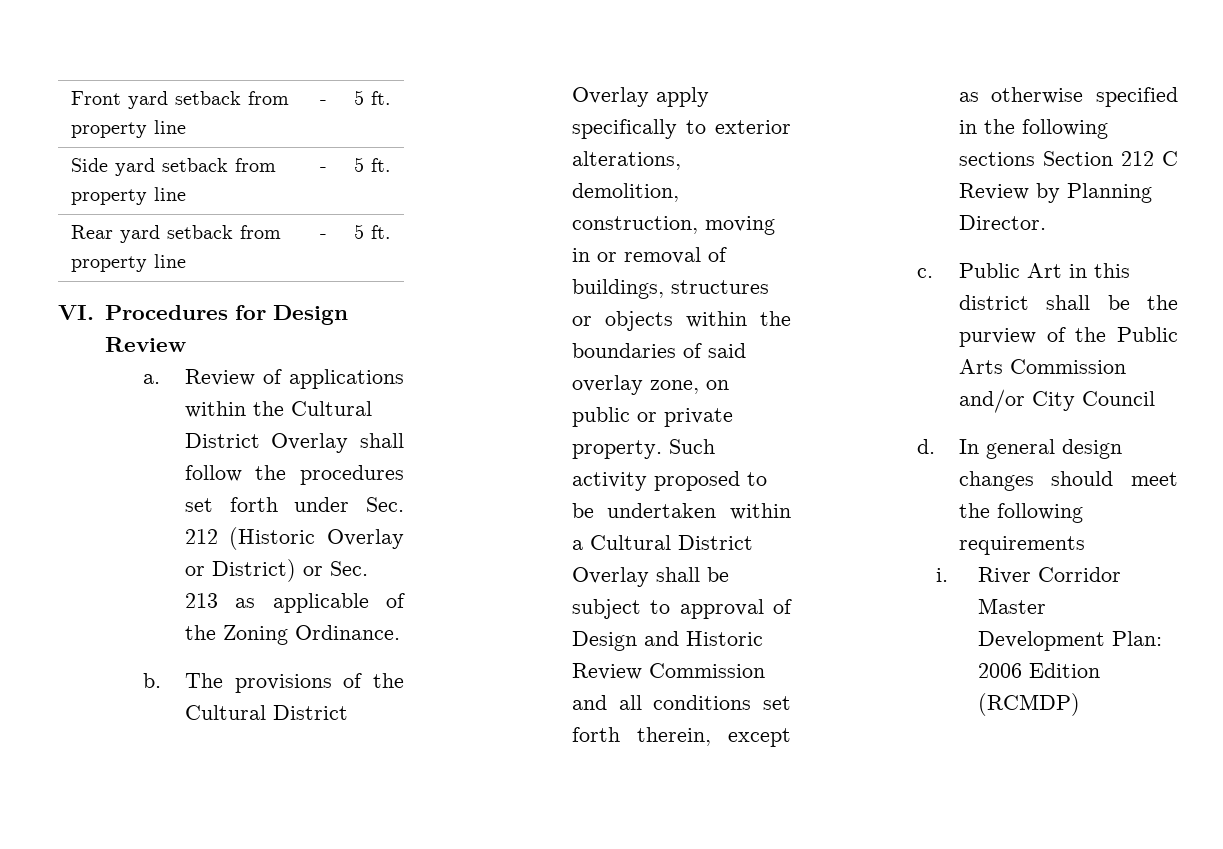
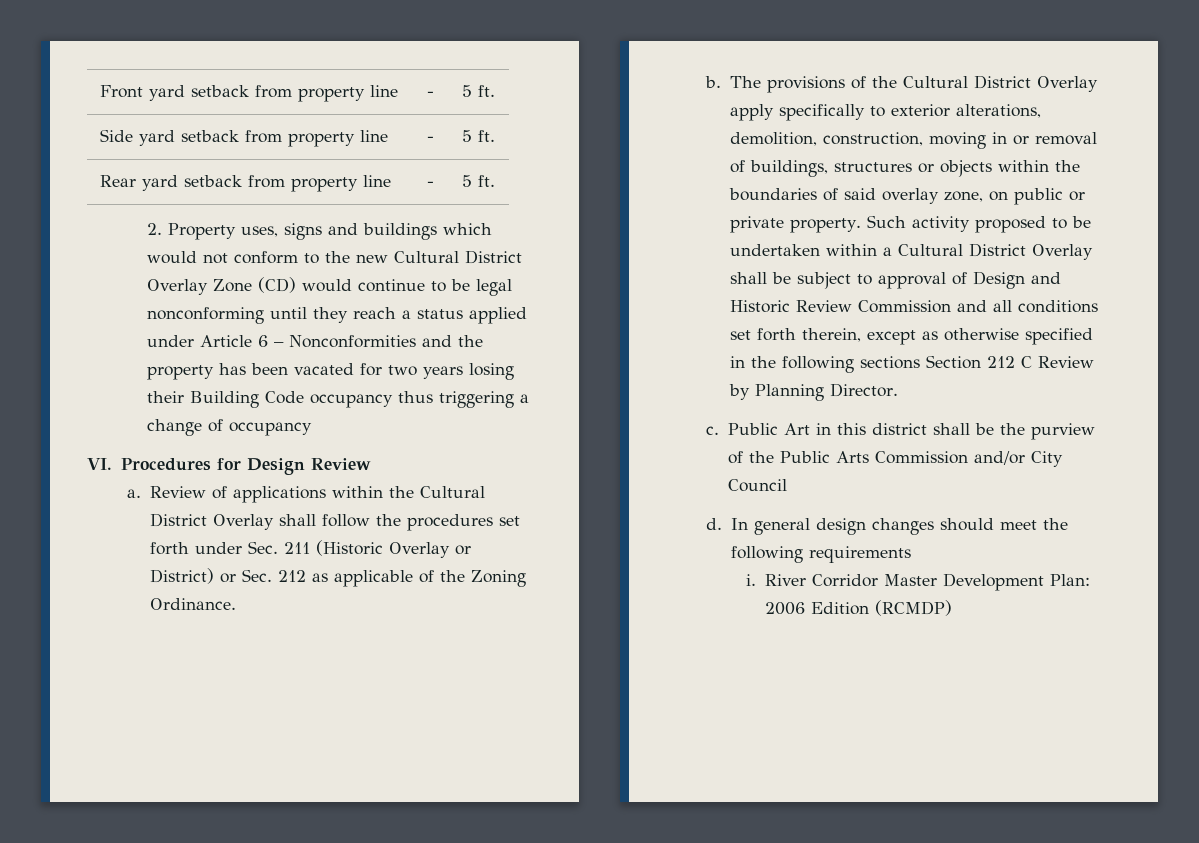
(391, 232) none -> [146,223,492,240] [146,250,522,264] [146,277,512,296] [146,307,527,324] [146,335,483,348] [146,363,514,380] [146,391,529,408] [146,419,312,436] // 2. Property uses, signs and buildings which would not conform to the new Cultural District Overlay Zone (CD) would continue to be legal nonconforming until they reach a status applied under Article 6 – Nonconformities and the property has been vacated for two years losing their Building Code occupancy thus triggering a change of occupancy
[184,529,218,544] 212 -> [283,542,310,554] 211
[184,593,218,608] 213 -> [277,570,306,582] 212

